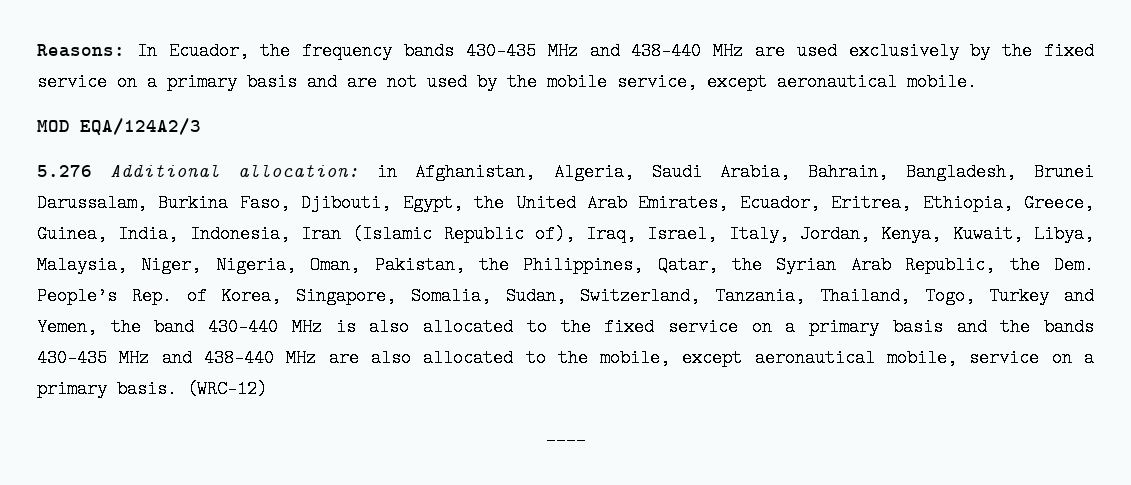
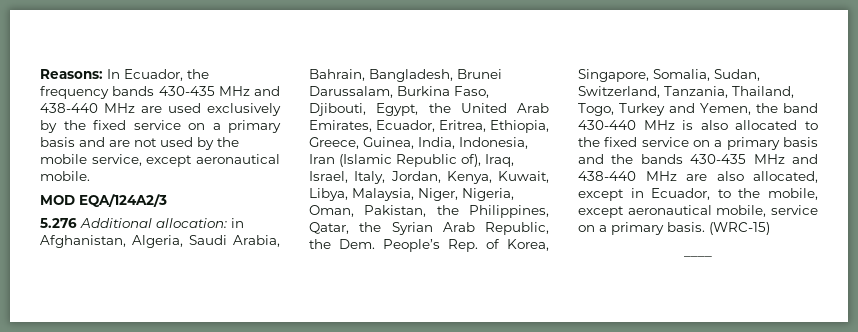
[423,349,514,367] allocated -> [753,171,818,183] [578,188,711,201] allocated, except in Ecuador,
[187,380,267,398] (WRC-12) -> [709,222,770,235] (WRC-15)

